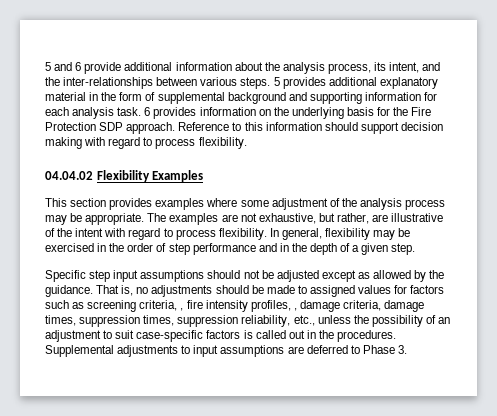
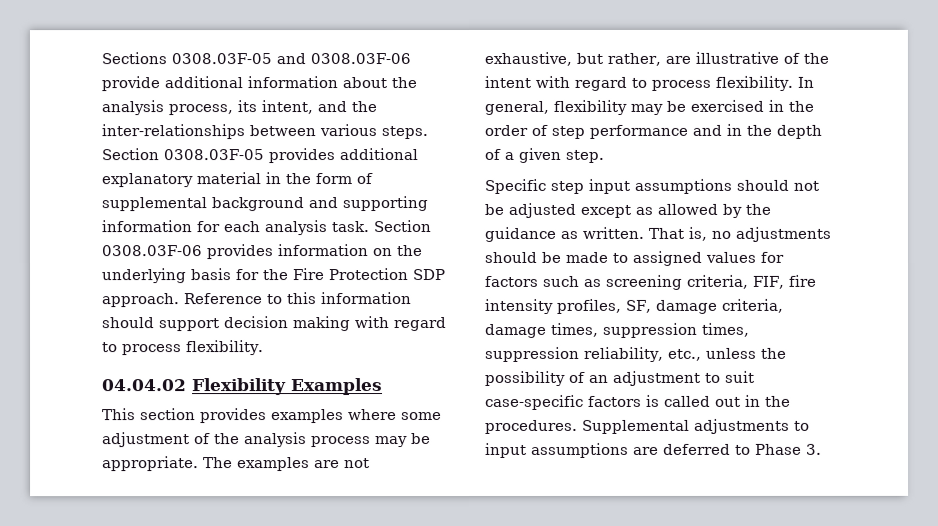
[45,62,82,71] 5 and 6 -> [101,52,411,65] Sections 0308.03F-05 and 0308.03F-06
[273,77,280,86] 5 -> [101,148,264,161] Section 0308.03F-05
[144,107,151,116] 6 -> [373,220,431,233] [101,245,202,257] Section 0308.03F-06
[45,285,93,297] guidance. -> [484,226,644,242] guidance as written.
[180,308,184,311] , -> [753,275,785,289] FIF,
[293,308,297,311] , -> [626,299,652,313] SF,

